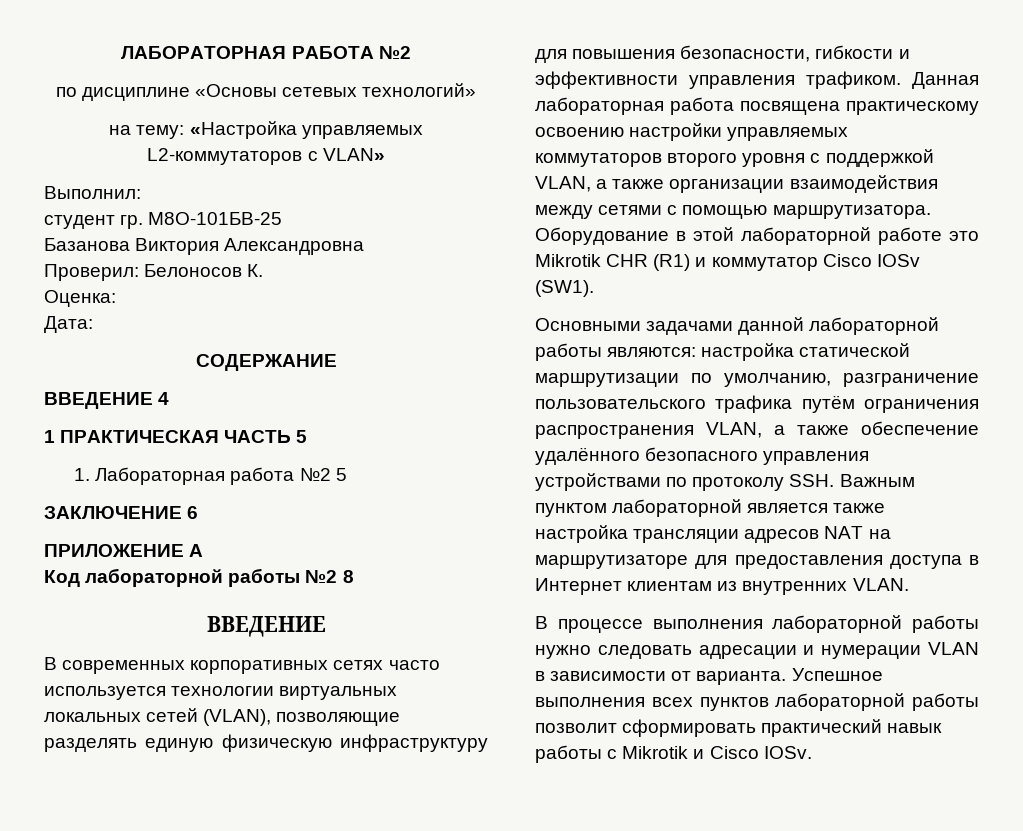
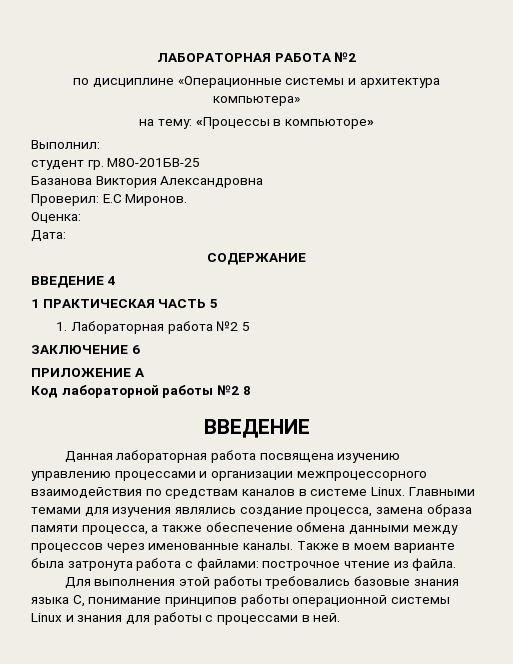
[195,83,477,97] [109,121,423,139] [147,148,385,165] «Основы сетевых технологий» // на тему: «Настройка управляемых L2-коммутаторов с VLAN» -> [177,76,440,88] [213,96,300,106] [139,117,374,129] «Операционные системы и архитектура компьютера» // на тему: «Процессы в компьюторе»
[148,212,283,225] М8О-101БВ-25 -> [107,158,201,167] М8О-201БВ-25
[144,264,264,277] Белоносов К. -> [102,194,188,206] Е.С Миронов.
[44,657,440,674] [44,686,398,700] [44,708,401,726] [44,734,488,752] [535,45,910,63] [535,71,979,89] [535,97,979,115] [535,123,849,141] [535,149,934,167] [535,175,938,193] [535,205,931,219] [535,227,979,245] [535,254,920,271] [535,280,594,297] [535,317,940,335] [535,343,911,361] [535,373,979,387] [535,395,979,413] [535,421,979,439] [535,447,870,465] [535,473,915,491] [535,499,886,517] [535,525,891,543] [535,555,979,569] [535,578,909,595] [535,615,979,633] [535,642,979,659] [535,668,883,685] [535,693,979,711] [535,719,943,737] [535,745,812,763] В современных корпоративных сетях часто используется технологии виртуальных локальных сетей (VLAN), позволяющие разделять единую физическую инфраструктуру для повышения безопасности, гибкости и эффективности управления трафиком. Данная лабораторная работа посвящена практическому освоению настройки управляемых коммутаторов второго уровня с поддержкой VLAN, а также организации взаимодействия между сетями с помощью маршрутизатора. Оборудование в этой лабораторной работе это Mikrotik CHR (R1) и коммутатор Cisco IOSv (SW1). // Основными задачами данной лабораторной работы являются: настройка статической маршрутизации по умолчанию, разграничение пользовательского трафика путём ограничения распространения VLAN, а также обеспечение удалённого безопасного управления устройствами по протоколу SSH. Важным пунктом лабораторной является также настройка трансляции адресов NAT на маршрутизаторе для предоставления доступа в Интернет клиентам из внутренних VLAN. // В процессе выполнения лабораторной работы нужно следовать адресации и нумерации VLAN в зависимости от варианта. Успешное выполнения всех пунктов лабораторной работы позволит сформировать практический навык работы с Mikrotik и Cisco IOSv. -> [64,450,401,463] [31,471,427,481] [31,487,475,499] [31,504,472,517] [31,522,458,535] [31,541,455,553] [31,558,457,571] [64,576,459,589] [31,594,450,607] [31,612,341,625] Данная лабораторная работа посвящена изучению управлению процессами и организации межпроцессорного взаимодействия по средствам каналов в системе Linux. Главными темами для изучения являлись создание процесса, замена образа памяти процесса, а также обеспечение обмена данными между процессов через именованные каналы. Также в моем варианте была затронута работа с файлами: построчное чтение из файла. // Для выполнения этой работы требовались базовые знания языка С, понимание принципов работы операционной системы Linux и знания для работы с процессами в ней.

